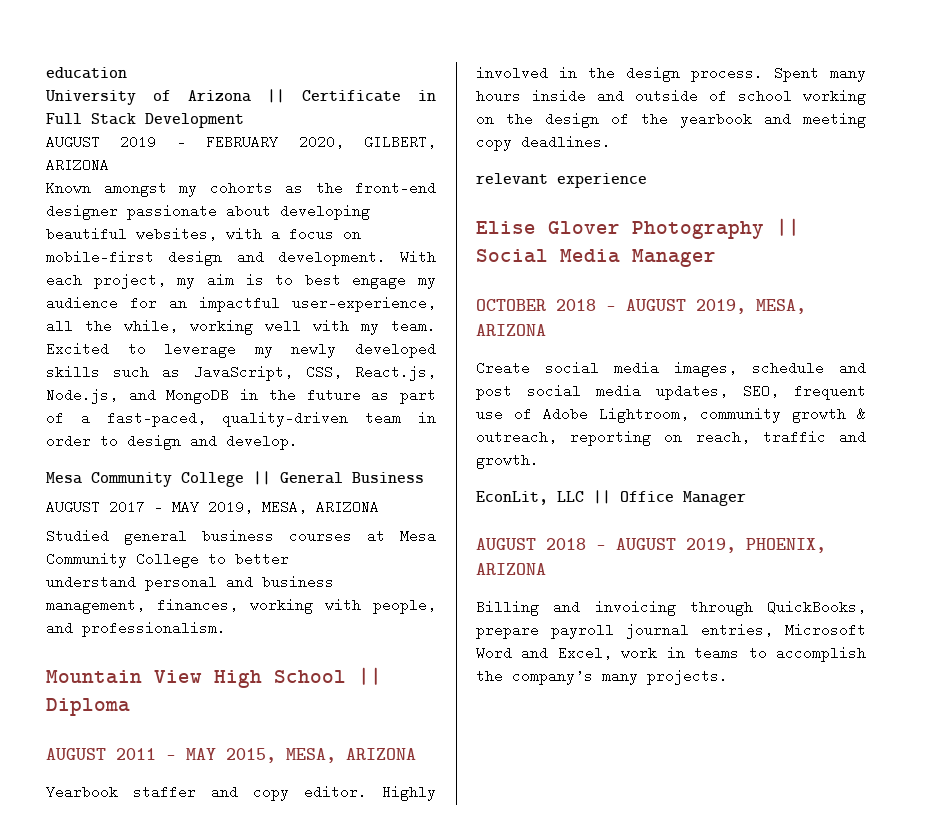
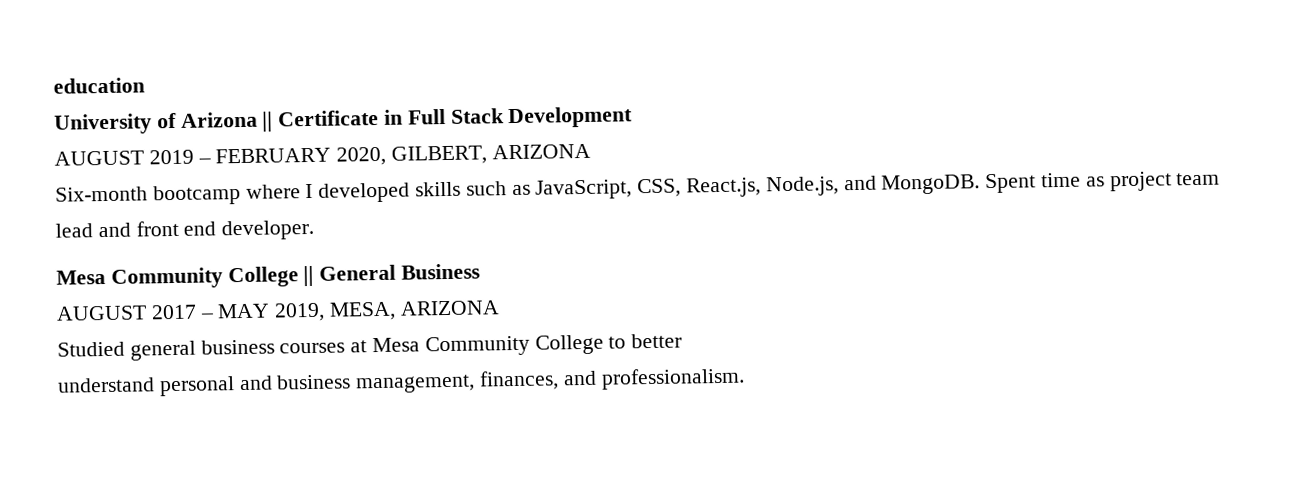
[46,181,436,197] [46,204,370,220] [46,227,361,241] [46,250,436,266] [46,273,436,289] [46,296,436,312] [46,319,436,335] [46,342,337,358] Known amongst my cohorts as the front-end designer passionate about developing beautiful websites, with a focus on mobile-first design and development. With each project, my aim is to best engage my audience for an impactful user-experience, all the while, working well with my team. Excited to leverage my newly -> [55,183,314,206] Six-month bootcamp where I
[166,388,436,404] [46,411,436,427] [46,434,298,450] MongoDB in the future as part of a fast-paced, quality-driven team in order to design and develop. -> [881,171,1221,195] [55,219,315,241] MongoDB. Spent time as project team lead and front end developer.
[250,598,436,614] working with people, -> (560, 380) none
[46,667,382,688] [46,698,130,716] [46,748,416,763] [46,785,436,801] [476,66,866,82] [476,89,866,105] [476,112,866,128] [476,135,611,151] [476,173,647,188] [476,218,800,239] [476,249,716,267] [476,299,806,314] [476,324,546,336] [476,361,866,377] [476,384,866,400] [476,407,866,423] [476,430,866,446] [476,453,539,469] [476,490,746,506] [476,538,826,553] [476,563,546,575] [476,600,866,616] [476,623,866,639] [476,646,866,662] [476,669,728,685] // Mountain View High School || Diploma // AUGUST 2011 - MAY 2015, MESA, ARIZONA // Yearbook staffer and copy editor. Highly involved in the design process. Spent many hours inside and outside of school working on the design of the yearbook and meeting copy deadlines. // relevant experience // Elise Glover Photography || Social Media Manager // OCTOBER 2018 – AUGUST 2019, MESA, ARIZONA // Create social media images, schedule and post social media updates, SEO, frequent use of Adobe Lightroom, community growth & outreach, reporting on reach, traffic and growth. // EconLit, LLC || Office Manager // AUGUST 2018 – AUGUST 2019, PHOENIX, ARIZONA // Billing and invoicing through QuickBooks, prepare payroll journal entries, Microsoft Word and Excel, work in teams to accomplish the company’s many projects. -> (745, 378) none

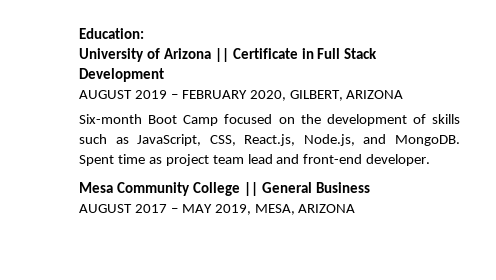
[53,77,145,94] education -> [79,28,144,39] Education:
[152,182,411,206] bootcamp where I developed -> [148,114,426,126] Boot Camp focused on the development of
[135,220,217,237] front end -> [303,154,363,164] front-end
[57,333,683,361] [57,367,745,397] // Studied general business courses at Mesa Community College to better // understand personal and business management, finances, and professionalism. -> (356, 208) none

